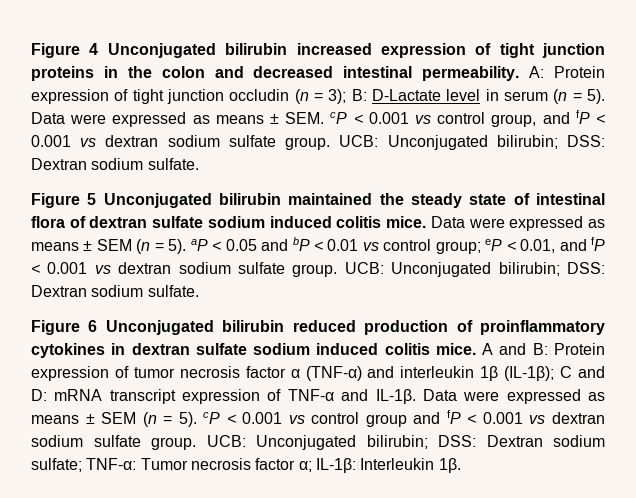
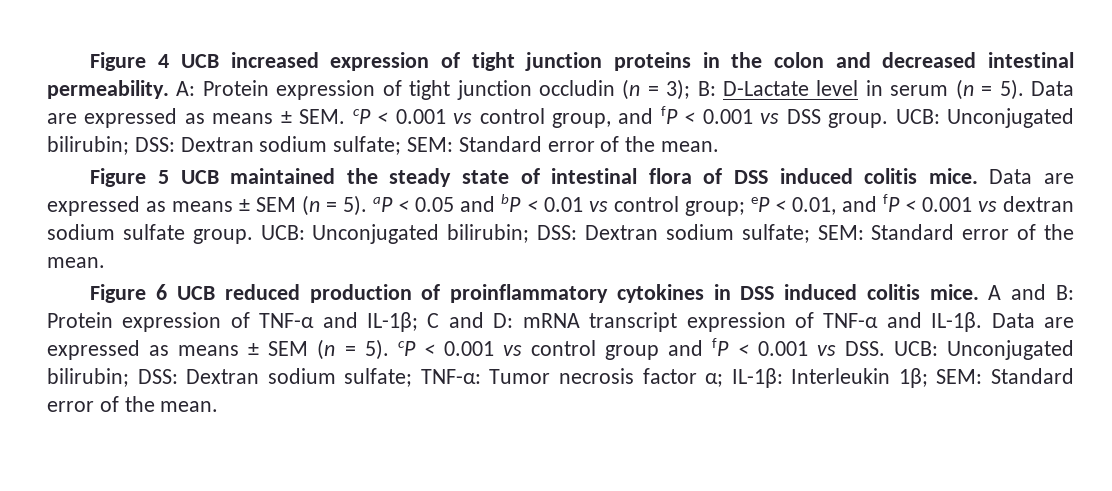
[107,43,288,58] Unconjugated bilirubin -> [180,54,219,68] UCB
[70,114,107,124] were -> [47,113,77,124] are
[105,135,605,150] [31,158,199,170] dextran sodium sulfate group. UCB: Unconjugated bilirubin; DSS: Dextran sodium sulfate. -> [786,108,1075,128] [47,136,720,155] DSS group. UCB: Unconjugated bilirubin; DSS: Dextran sodium sulfate; SEM: Standard error of the mean.
[103,193,281,208] Unconjugated bilirubin -> [180,170,219,184] UCB
[89,216,265,228] dextran sulfate sodium -> [734,170,769,184] DSS
[468,218,505,228] were -> [1044,173,1074,184] are
[147,285,199,297] sulfate. -> [741,224,1075,243] [47,257,105,268] sulfate; SEM: Standard error of the mean.
[105,320,285,335] Unconjugated bilirubin -> [176,286,215,300] UCB
[131,343,311,355] dextran sulfate sodium -> [740,286,775,300] DSS
[133,366,555,381] tumor necrosis factor α (TNF-α) and interleukin 1β (IL-1β); -> [259,312,419,332] TNF-α and IL-1β;
[463,391,500,401] were -> [1044,317,1074,328] are
[551,412,605,424] [31,435,196,450] dextran sodium sulfate group. -> [844,341,885,356] DSS.
[438,458,461,473] 1β. -> [898,368,1074,388] [47,396,219,412] 1β; SEM: Standard error of the mean.

